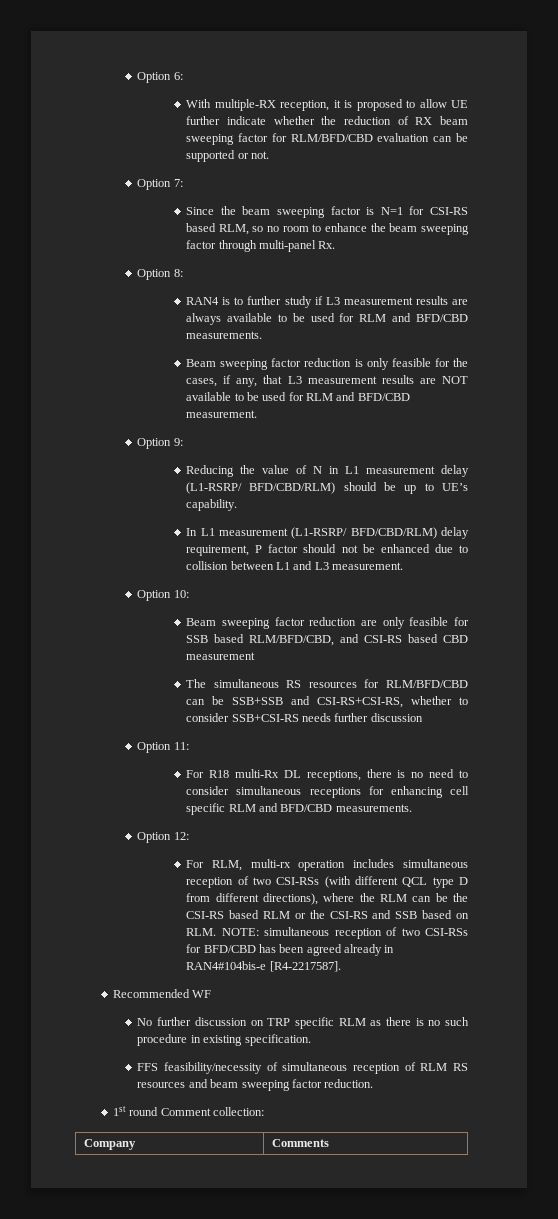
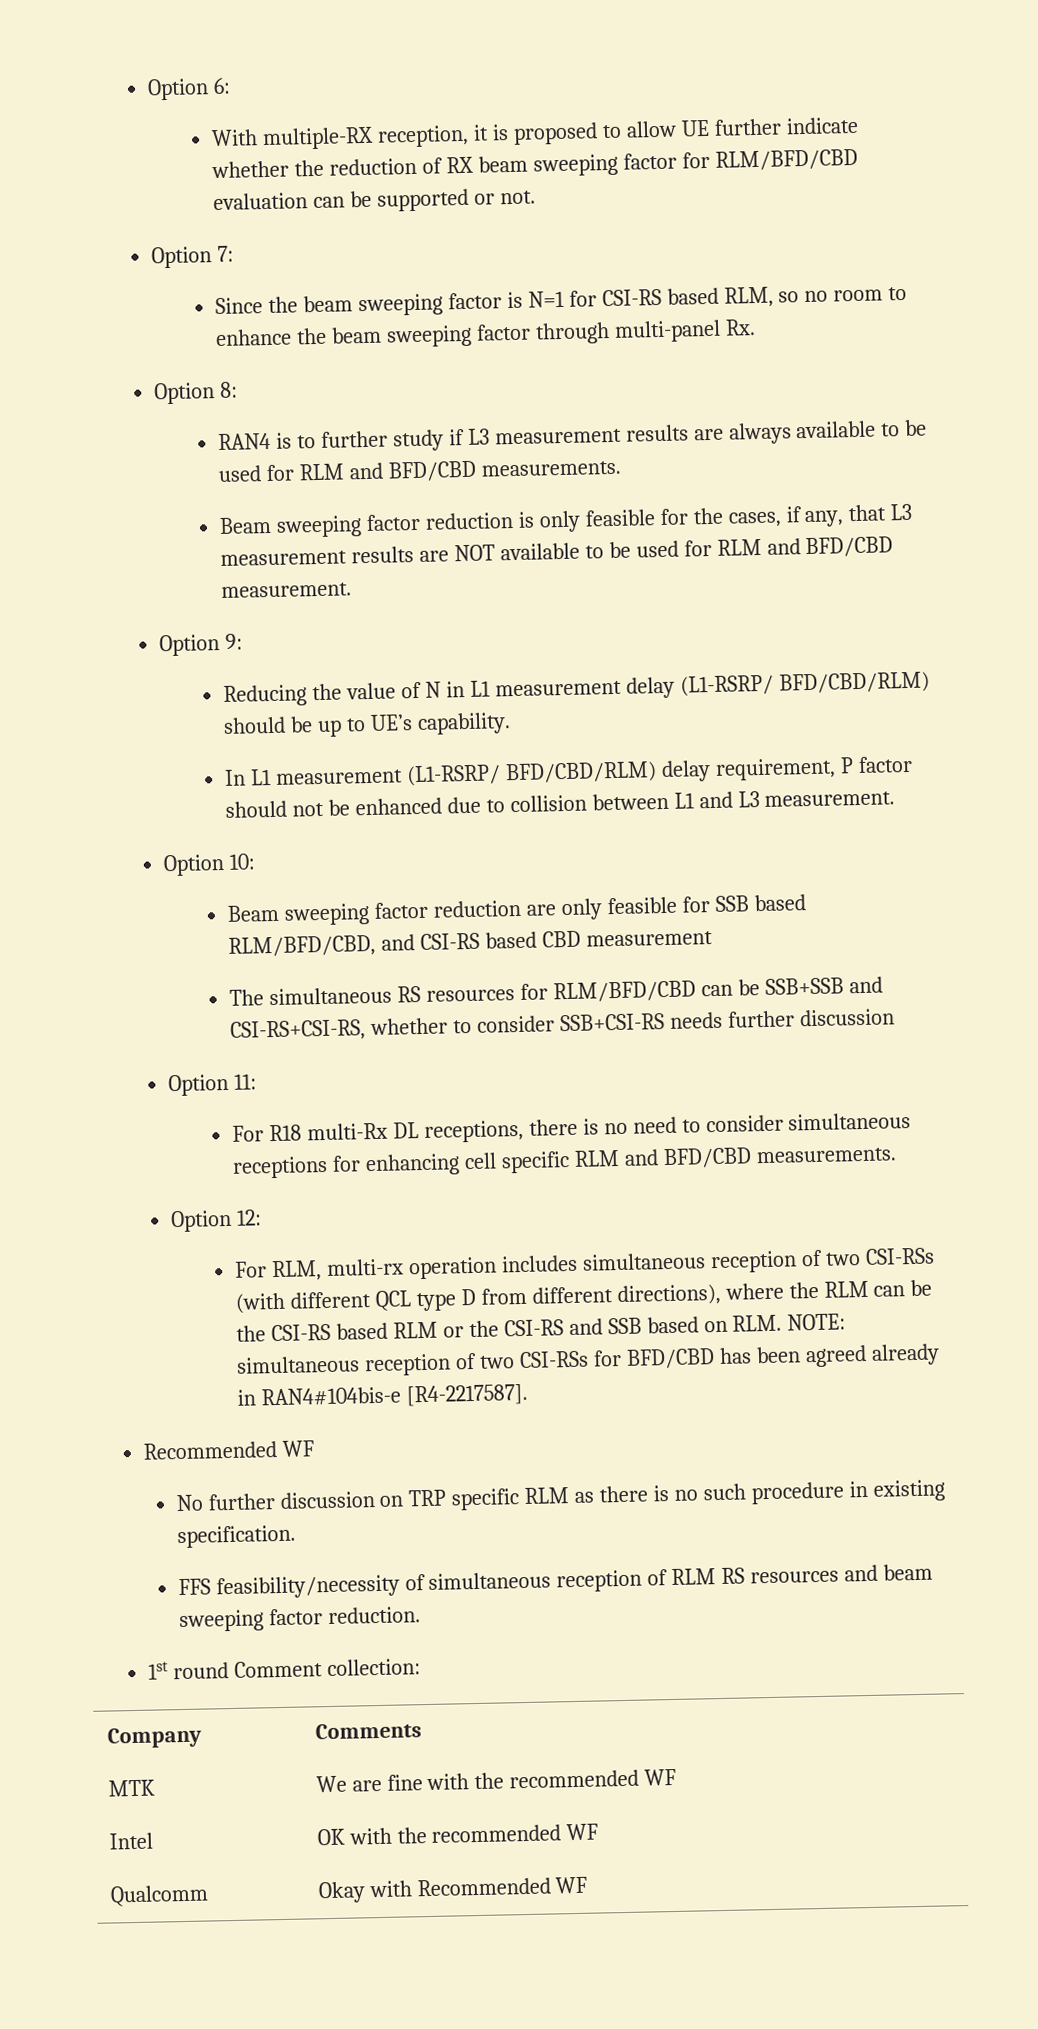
(330, 1143) none -> [107,1779,155,1797] [315,1768,677,1793] [108,1832,153,1850] [316,1823,599,1846] [109,1884,209,1907] [317,1876,588,1904] // MTK | We are fine with the recommended WF // Intel | OK with the recommended WF // Qualcomm | Okay with Recommended WF

